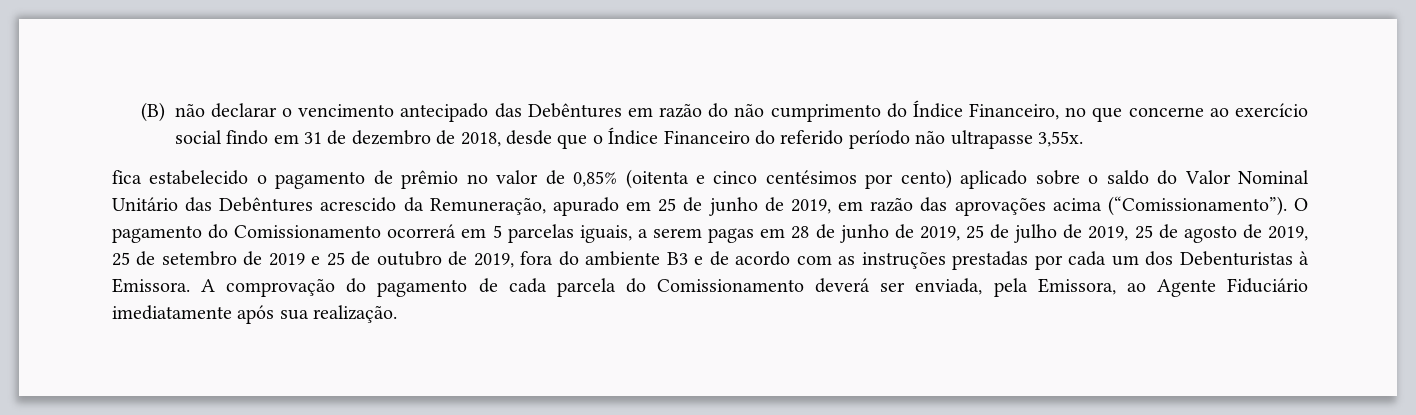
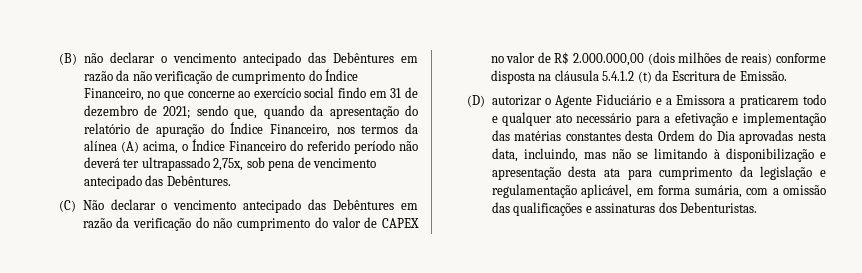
[708,103,765,118] do não -> [116,70,229,84] da não verificação de
[460,130,588,149] 2018, desde que -> [163,105,419,119] [83,122,419,137] [83,140,178,154] 2021; sendo que, quando da apresentação do relatório de apuração do Índice Financeiro, nos termos da alínea (A) acima,
[950,130,1083,149] [112,169,1310,189] [112,196,1308,216] [112,224,1308,243] [112,251,1310,270] [112,278,1308,297] [112,305,398,324] ultrapasse 3,55x. // fica estabelecido o pagamento de prêmio no valor de 0,85% (oitenta e cinco centésimos por cento) aplicado sobre o saldo do Valor Nominal Unitário das Debêntures acrescido da Remuneração, apurado em 25 de junho de 2019, em razão das aprovações acima (“Comissionamento”). O pagamento do Comissionamento ocorrerá em 5 parcelas iguais, a serem pagas em 28 de junho de 2019, 25 de julho de 2019, 25 de agosto de 2019, 25 de setembro de 2019 e 25 de outubro de 2019, fora do ambiente B3 e de acordo com as instruções prestadas por cada um dos Debenturistas à Emissora. A comprovação do pagamento de cada parcela do Comissionamento deverá ser enviada, pela Emissora, ao Agente Fiduciário imediatamente após sua realização. -> [83,157,377,171] [83,175,231,189] [59,199,418,213] [82,217,419,231] [490,52,826,66] [490,70,787,84] [467,94,826,108] [491,112,826,126] [491,130,826,144] [491,148,826,162] [491,166,826,180] [491,184,826,198] [491,202,758,216] deverá ter ultrapassado 2,75x, sob pena de vencimento antecipado das Debêntures. // (C) Não declarar o vencimento antecipado das Debêntures em razão da verificação do não cumprimento do valor de CAPEX no valor de R$ 2.000.000,00 (dois milhões de reais) conforme disposta na cláusula 5.4.1.2 (t) da Escritura de Emissão. // (D) autorizar o Agente Fiduciário e a Emissora a praticarem todo e qualquer ato necessário para a efetivação e implementação das matérias constantes desta Ordem do Dia aprovadas nesta data, incluindo, mas não se limitando à disponibilização e apresentação desta ata para cumprimento da legislação e regulamentação aplicável, em forma sumária, com a omissão das qualificações e assinaturas dos Debenturistas.

